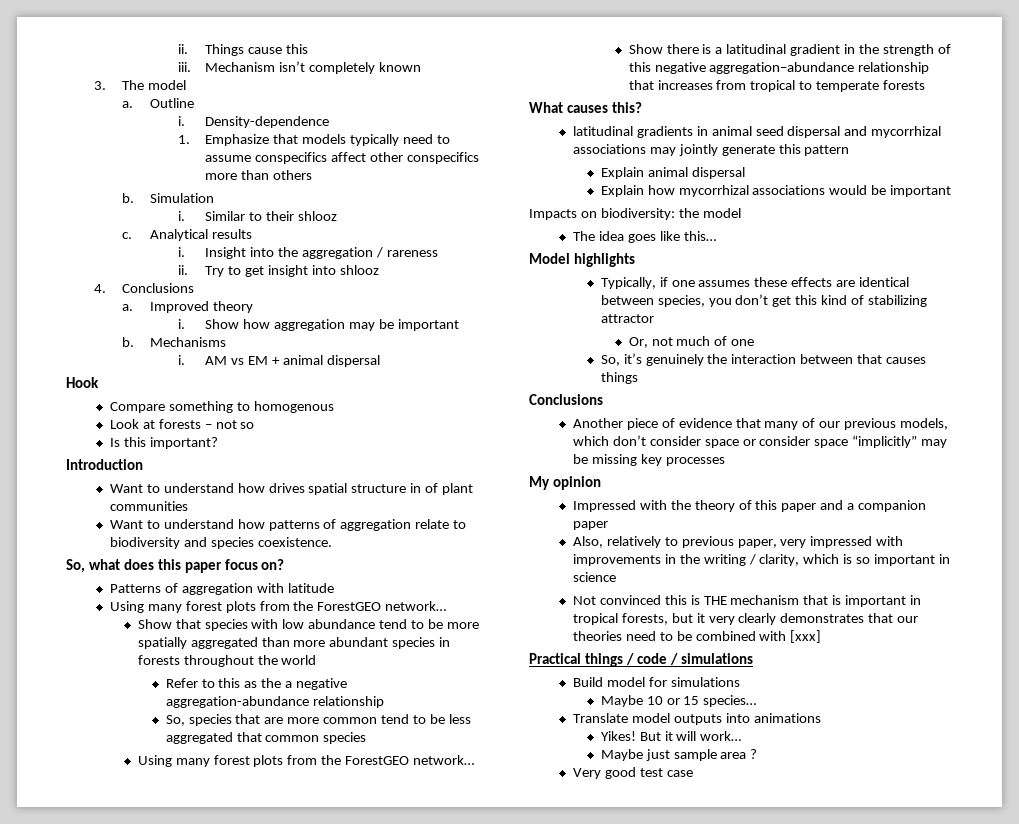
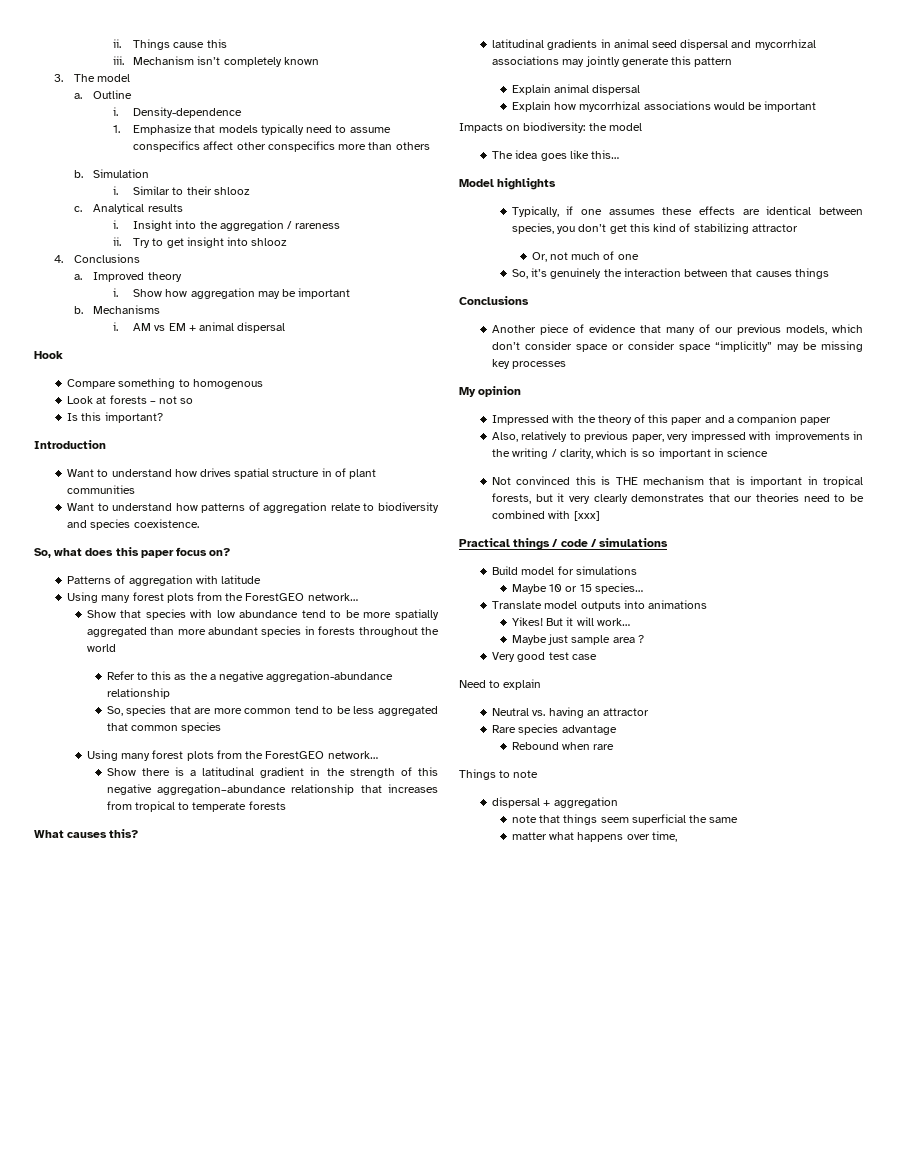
(693, 773) none -> [459,679,542,690] [492,707,649,718] [492,724,617,735] [511,742,615,750] [459,769,539,780] [492,797,618,808] [511,814,739,825] [511,831,677,842] // Need to explain // Neutral vs. having an attractor // Rare species advantage // Rebound when rare // Things to note // dispersal + aggregation // note that things seem superficial the same // matter what happens over time,

